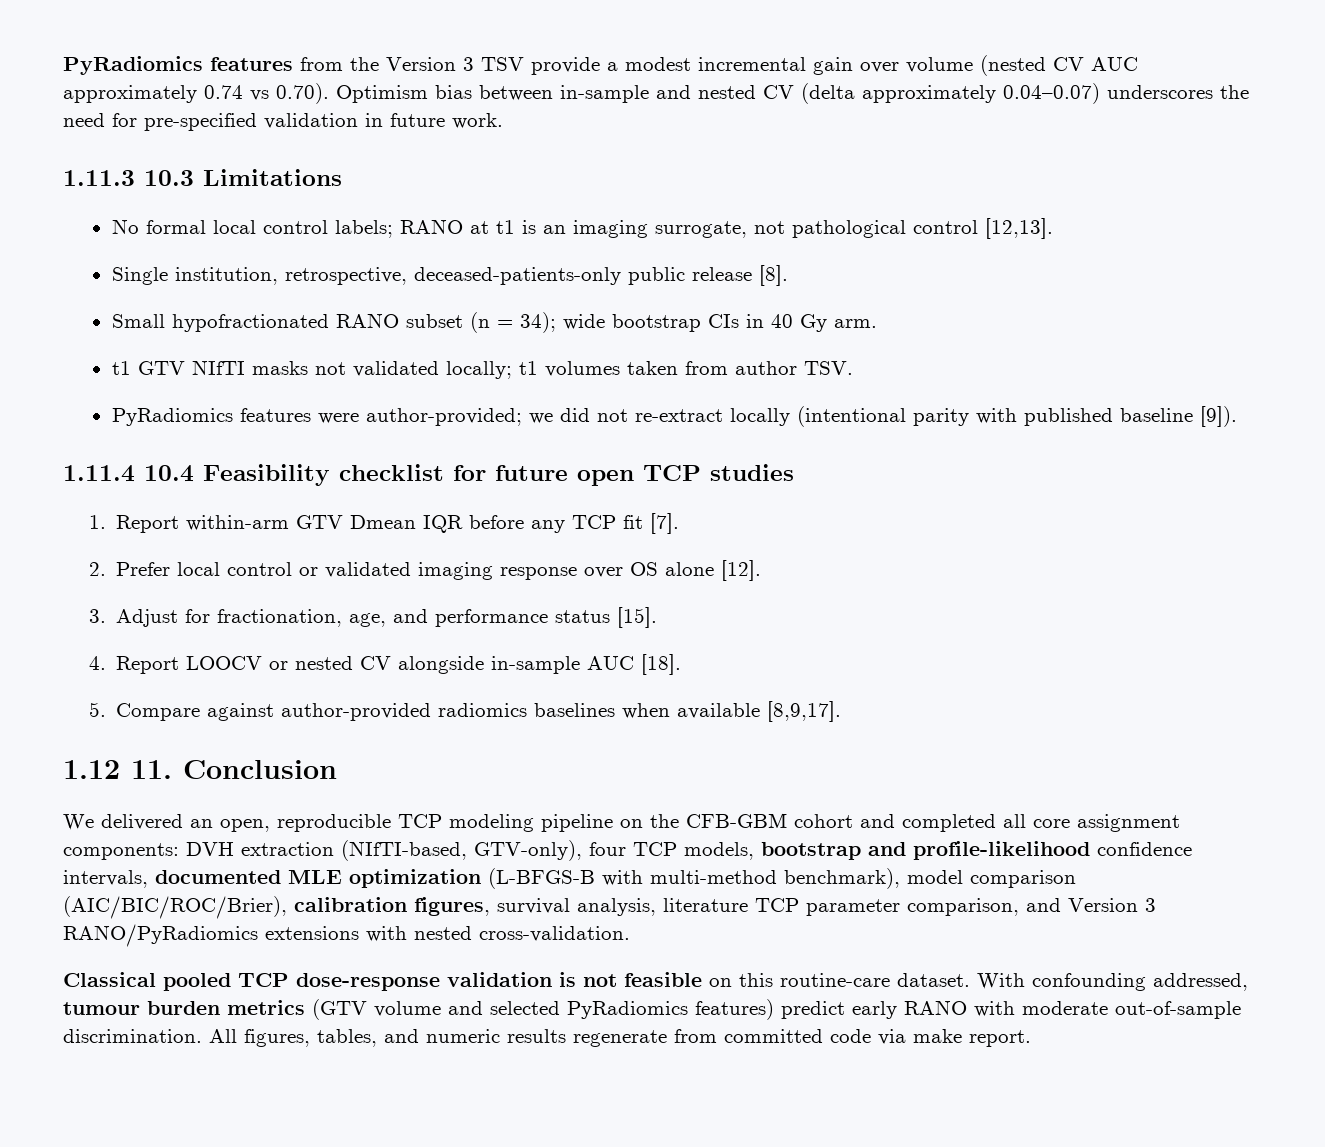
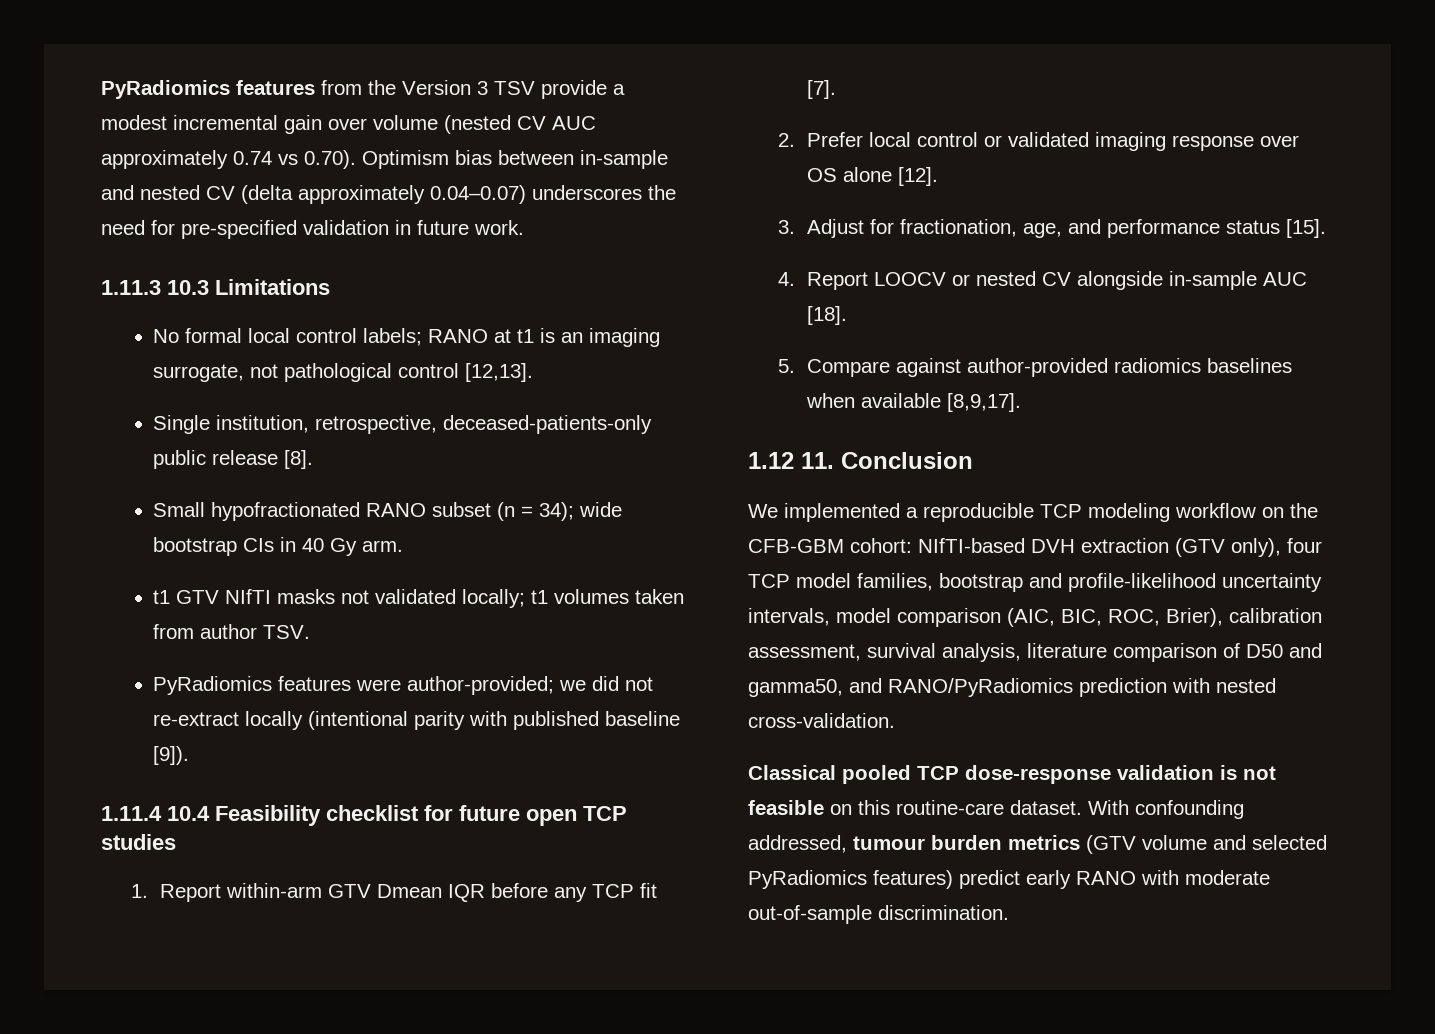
[101,814,270,832] delivered an open, -> [784,503,918,522] implemented a
[541,814,613,832] pipeline -> [1175,503,1256,518] workflow
[794,814,1180,832] [63,840,1192,861] [63,868,1076,889] [63,896,1156,919] [63,924,359,947] cohort and completed all core assignment components: DVH extraction (NIfTI-based, GTV-only), four TCP models, bootstrap and profile-likelihood confidence intervals, documented MLE optimization (L-BFGS-B with multi-method benchmark), model comparison (AIC/BIC/ROC/Brier), calibration figures, survival analysis, literature TCP parameter comparison, and Version 3 RANO/PyRadiomics extensions -> [850,538,1322,557] [748,573,1322,592] [748,608,1322,627] [748,643,1322,662] [748,678,1167,697] cohort: NIfTI-based DVH extraction (GTV only), four TCP model families, bootstrap and profile-likelihood uncertainty intervals, model comparison (AIC, BIC, ROC, Brier), calibration assessment, survival analysis, literature comparison of D50 and gamma50, and RANO/PyRadiomics prediction
[209,1029,1031,1047] All figures, tables, and numeric results regenerate from committed code via make report. -> (1009, 912) none

